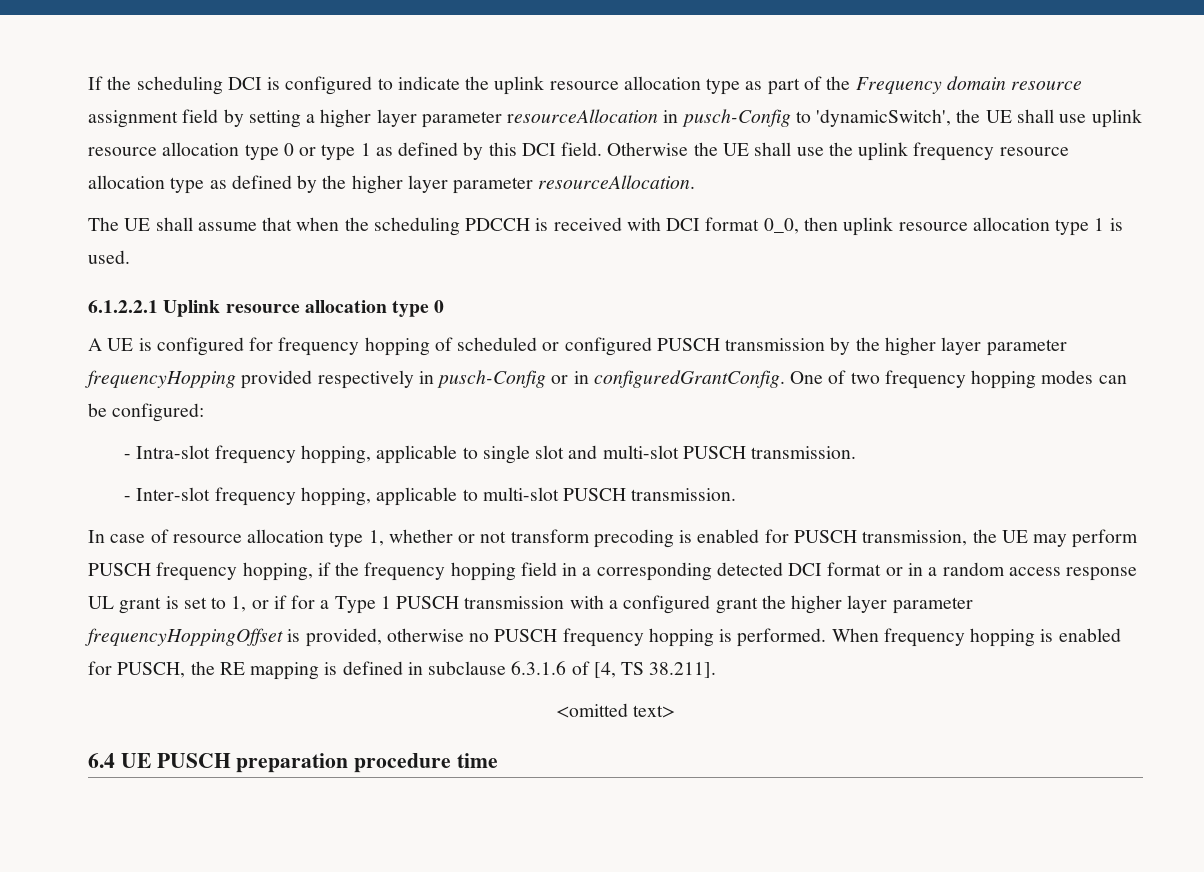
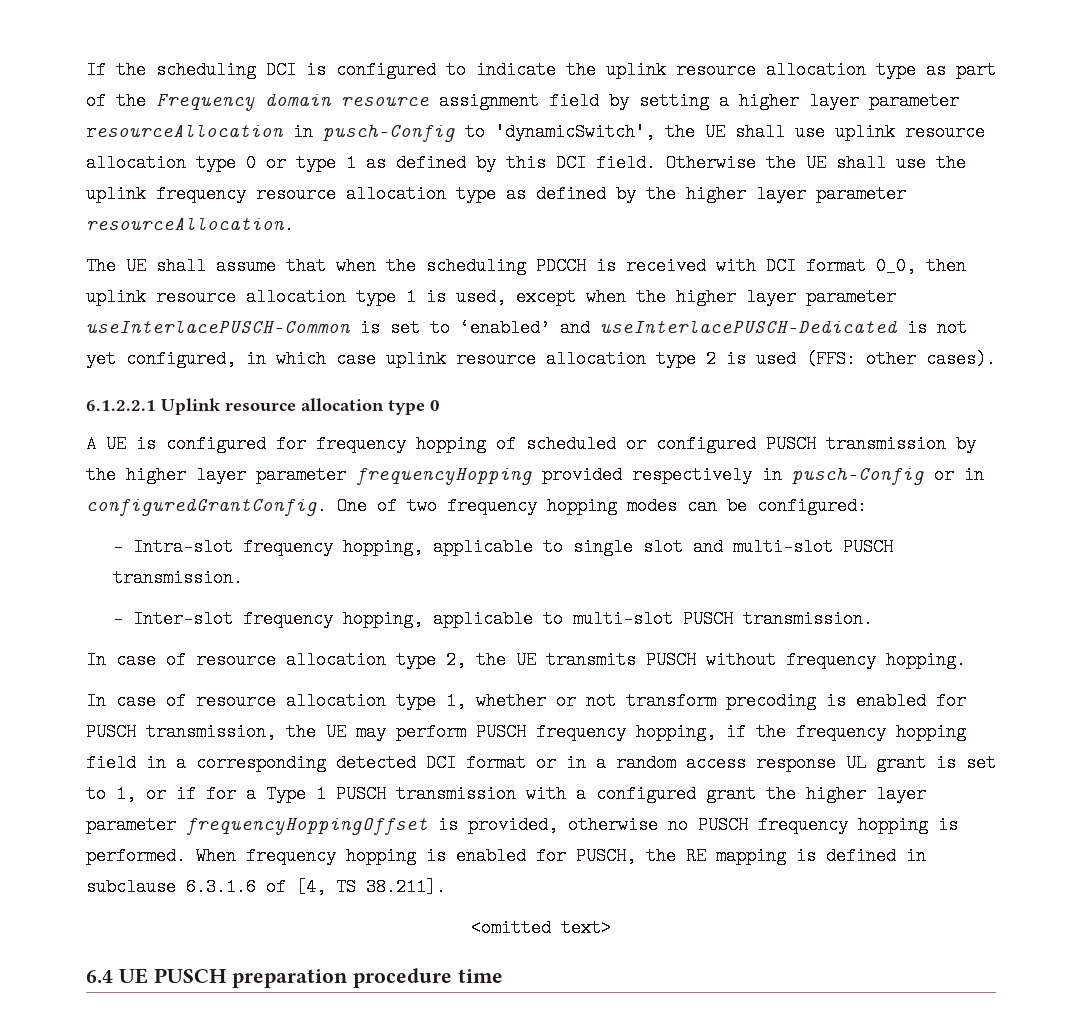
[88,250,130,264] used. -> [456,288,896,306] [86,319,967,337] [86,350,996,368] used, except when the higher layer parameter useInterlacePUSCH-Common is set to ‘enabled’ and useInterlacePUSCH-Dedicated is not yet configured, in which case uplink resource allocation type 2 is used (FFS: other cases).
(737, 494) none -> [86,651,966,669] // In case of resource allocation type 2, the UE transmits PUSCH without frequency hopping.

